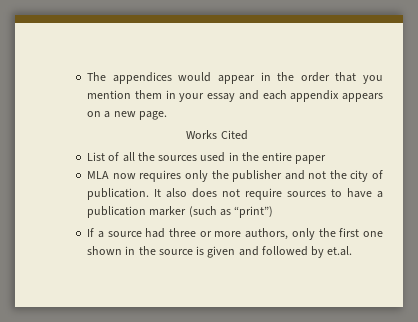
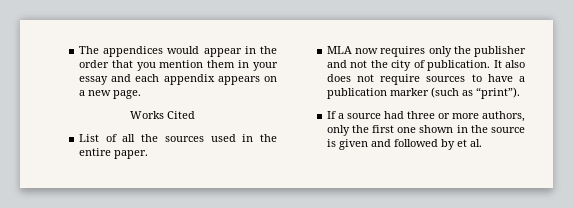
[295,155,327,164] paper -> [113,150,148,159] paper.
[234,206,274,218] “print”) -> [475,87,520,99] “print”).
[327,246,353,256] et.al. -> [456,139,482,147] et al.

